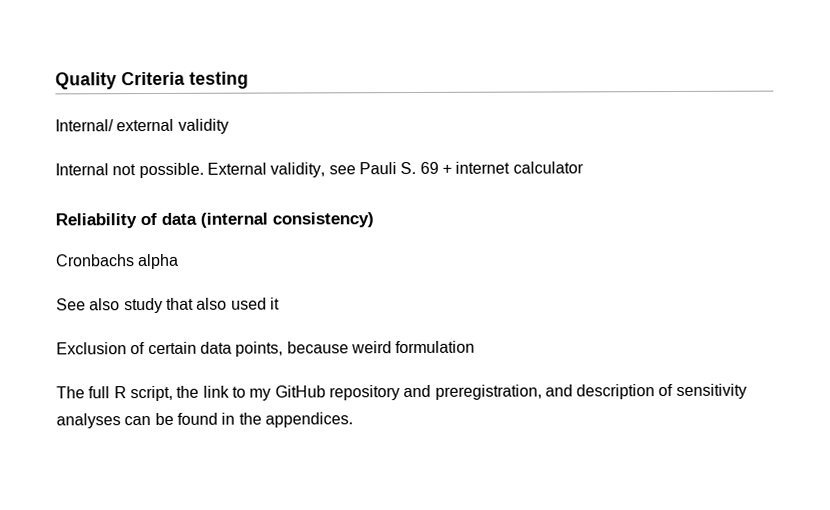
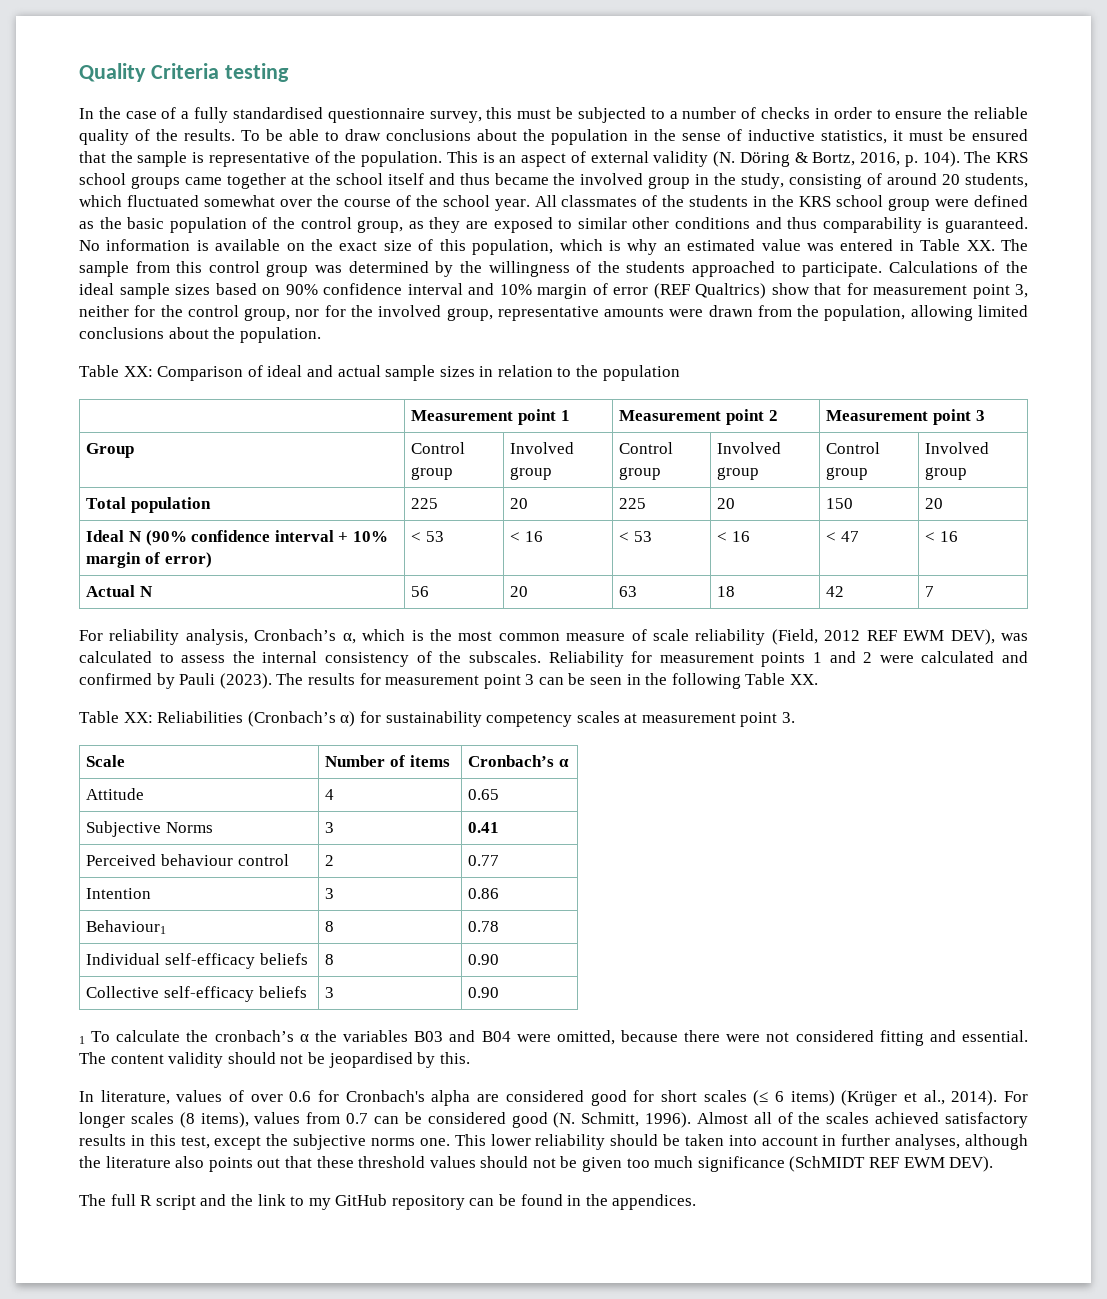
[55,118,229,134] [55,161,584,179] [55,212,374,229] [55,253,180,270] [56,297,280,314] [56,340,476,357] Internal/ external validity // Internal not possible. External validity, see Pauli S. 69 + internet calculator // Reliability of data (internal consistency) // Cronbachs alpha // See also study that also used it // Exclusion of certain data points, because weird formulation -> [79,107,1029,123] [79,129,1028,145] [79,151,1029,167] [79,173,1028,189] [79,195,1028,211] [79,217,1029,233] [79,239,1028,255] [79,261,1028,277] [79,283,1028,299] [79,305,1029,321] [79,327,321,343] [79,365,680,381] [411,409,570,425] [619,409,778,425] [826,409,985,425] [86,443,135,458] [411,442,466,454] [411,467,454,480] [510,442,575,454] [510,467,553,480] [619,442,674,454] [619,467,662,480] [717,442,782,454] [717,467,760,480] [826,442,881,454] [826,467,869,480] [925,442,990,454] [925,467,968,480] [86,497,211,513] [411,498,439,509] [510,498,529,509] [619,498,647,509] [717,498,736,509] [826,498,854,509] [925,498,944,509] [86,530,388,546] [86,552,212,568] [411,531,444,542] [510,531,543,542] [619,531,652,542] [717,531,750,542] [826,531,859,542] [925,531,958,542] [86,585,153,597] [411,586,430,597] [510,586,529,597] [619,586,638,597] [717,586,736,597] [826,586,845,597] [925,586,935,597] [79,629,1029,645] [79,651,1028,667] [79,673,819,689] [79,711,796,727] [86,755,126,767] [325,755,450,767] [468,755,569,767] [86,788,145,800] [325,789,335,800] [468,789,500,800] [86,821,213,837] [325,822,335,833] [468,822,500,833] [86,854,289,866] [325,855,335,866] [468,855,500,866] [86,888,152,899] [325,888,335,899] [468,888,500,899] [86,920,167,934] [325,921,335,932] [468,921,500,932] [86,953,308,969] [325,954,335,965] [468,954,500,965] [86,986,307,1002] [325,987,335,998] [468,987,500,998] [79,1030,1028,1046] [79,1052,470,1068] [79,1090,1028,1106] [79,1112,1029,1128] [79,1134,1029,1150] [79,1156,994,1172] In the case of a fully standardised questionnaire survey, this must be subjected to a number of checks in order to ensure the reliable quality of the results. To be able to draw conclusions about the population in the sense of inductive statistics, it must be ensured that the sample is representative of the population. This is an aspect of external validity (N. Döring & Bortz, 2016, p. 104). The KRS school groups came together at the school itself and thus became the involved group in the study, consisting of around 20 students, which fluctuated somewhat over the course of the school year. All classmates of the students in the KRS school group were defined as the basic population of the control group, as they are exposed to similar other conditions and thus comparability is guaranteed. No information is available on the exact size of this population, which is why an estimated value was entered in Table XX. The sample from this control group was determined by the willingness of the students approached to participate. Calculations of the ideal sample sizes based on 90% confidence interval and 10% margin of error (REF Qualtrics) show that for measurement point 3, neither for the control group, nor for the involved group, representative amounts were drawn from the population, allowing limited conclusions about the population. // Table XX: Comparison of ideal and actual sample sizes in relation to the population // | Measurement point 1 | Measurement point 2 | Measurement point 3 // Group | Control group | Involved group | Control group | Involved group | Control group | Involved group // Total population | 225 | 20 | 225 | 20 | 150 | 20 // Ideal N (90% confidence interval + 10% margin of error) | < 53 | < 16 | < 53 | < 16 | < 47 | < 16 // Actual N | 56 | 20 | 63 | 18 | 42 | 7 // For reliability analysis, Cronbach’s α, which is the most common measure of scale reliability (Field, 2012 REF EWM DEV), was calculated to assess the internal consistency of the subscales. Reliability for measurement points 1 and 2 were calculated and confirmed by Pauli (2023). The results for measurement point 3 can be seen in the following Table XX. // Table XX: Reliabilities (Cronbach’s α) for sustainability competency scales at measurement point 3. // Scale | Number of items | Cronbach’s α // Attitude | 4 | 0.65 // Subjective Norms | 3 | 0.41 // Perceived behaviour control | 2 | 0.77 // Intention | 3 | 0.86 // Behaviour1 | 8 | 0.78 // Individual self-efficacy beliefs | 8 | 0.90 // Collective self-efficacy beliefs | 3 | 0.90 // 1 To calculate the cronbach’s α the variables B03 and B04 were omitted, because there were not considered fitting and essential. The content validity should not be jeopardised by this. // In literature, values of over 0.6 for Cronbach's alpha are considered good for short scales (≤ 6 items) (Krüger et al., 2014). For longer scales (8 items), values from 0.7 can be considered good (N. Schmitt, 1996). Almost all of the scales achieved satisfactory results in this test, except the subjective norms one. This lower reliability should be taken into account in further analyses, although the literature also points out that these threshold values should not be given too much significance (SchMIDT REF EWM DEV).
[129,385,173,402] script, -> [155,1194,227,1210] script and
[403,383,747,400] [56,413,121,429] and preregistration, and description of sensitivity analyses -> (465, 1202) none

